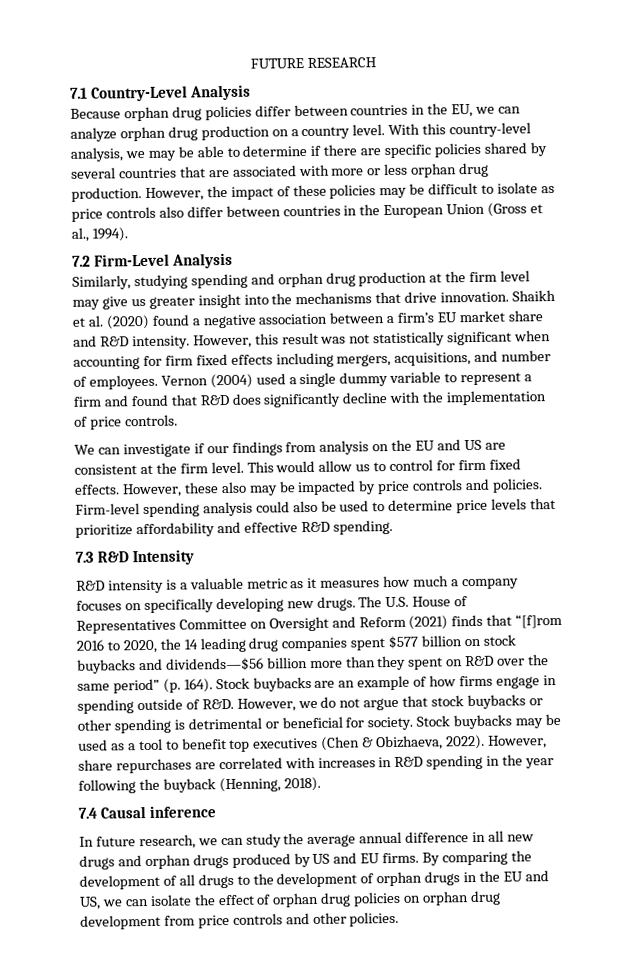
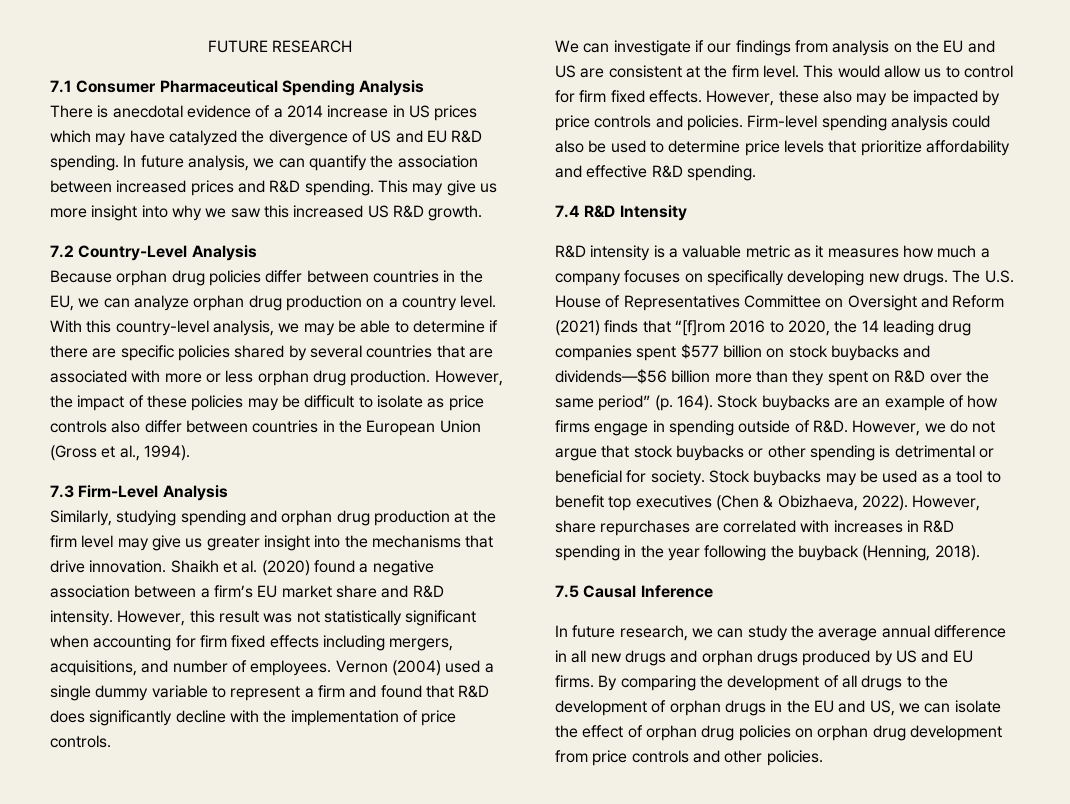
(88, 93) none -> [76,80,425,96] [50,105,478,121] [50,130,483,146] [50,155,478,171] [50,180,497,196] [50,205,483,221] [50,245,74,258] Consumer Pharmaceutical Spending Analysis // There is anecdotal evidence of a 2014 increase in US prices which may have catalyzed the divergence of US and EU R&D spending. In future analysis, we can quantify the association between increased prices and R&D spending. This may give us more insight into why we saw this increased US R&D growth. // 7.2
[72,255,91,267] 7.2 -> [50,485,74,498] 7.3
[75,551,94,563] 7.3 -> [555,205,580,218] 7.4
[78,805,216,819] 7.4 Causal inference -> [555,585,713,598] 7.5 Causal Inference

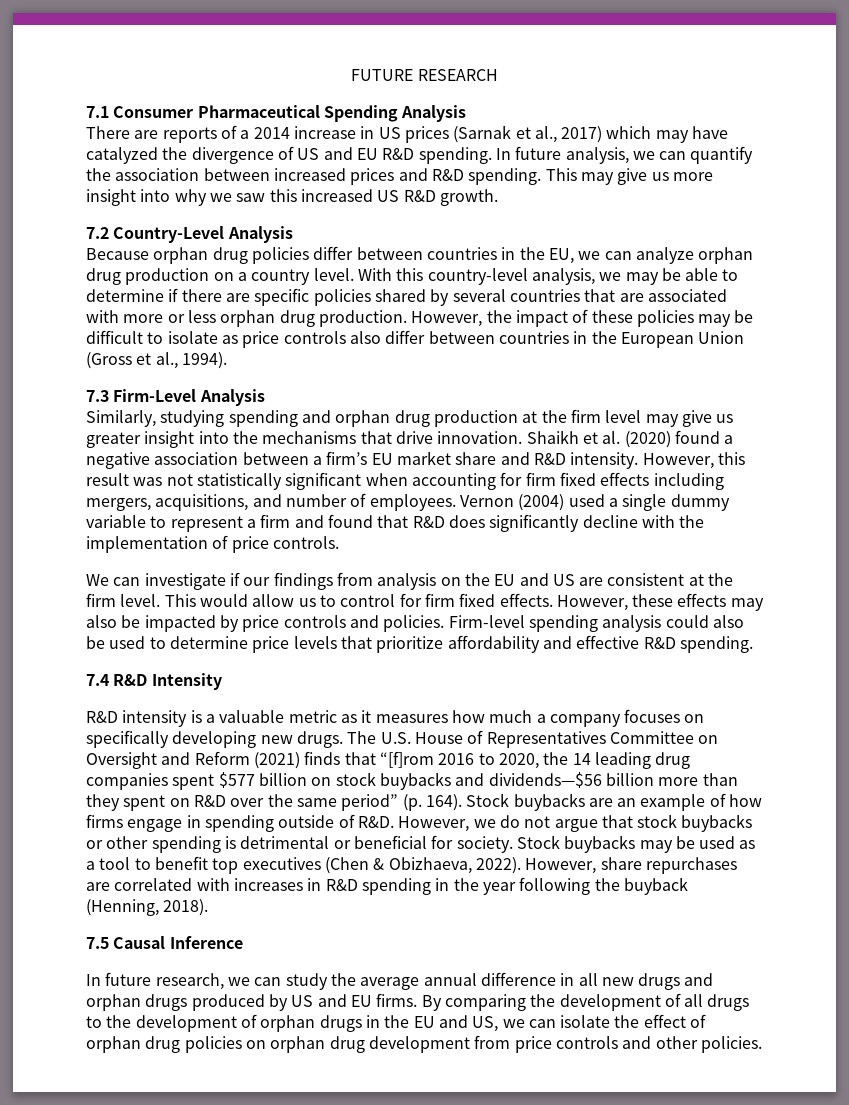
[97,105,251,118] is anecdotal evidence -> [134,127,217,143] are reports
(478, 113) none -> [453,125,603,143] (Sarnak et al., 2017)
[822,90,888,106] also may -> [677,593,764,611] [86,615,117,628] effects may also

